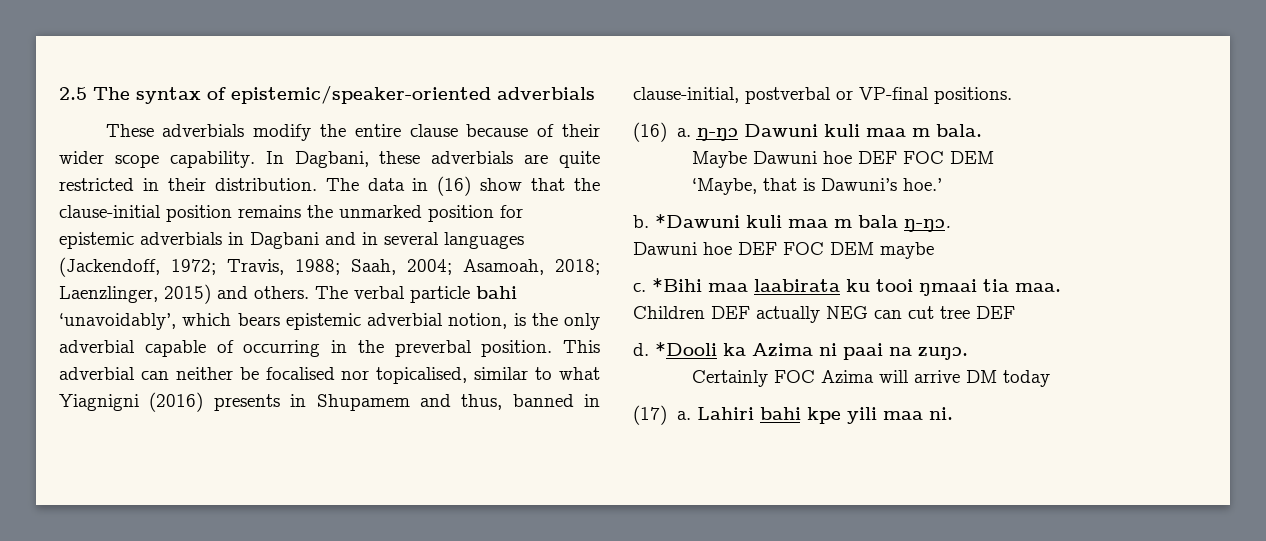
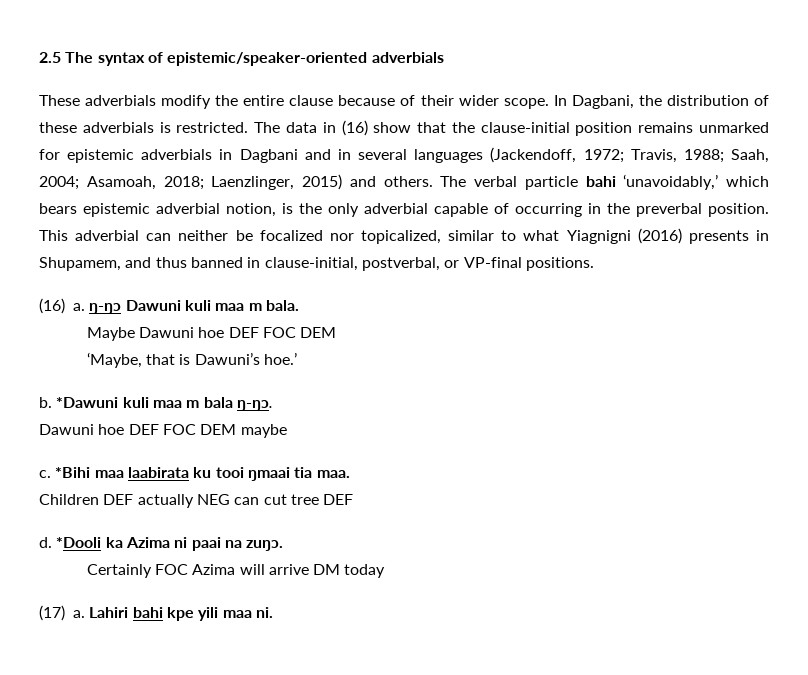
[114,151,600,168] [59,178,317,191] scope capability. In Dagbani, these adverbials are quite restricted in their distribution. -> [503,95,770,109] [39,122,249,133] scope. In Dagbani, the distribution of these adverbials is restricted.
[307,205,494,222] the unmarked position -> [699,122,770,133] unmarked
[59,313,176,330] ‘unavoidably’, -> [623,174,719,190] ‘unavoidably,’
[265,367,468,384] focalised nor topicalised, -> [259,230,441,244] focalized nor topicalized,
[316,394,503,411] Shupamem and thus, -> [39,257,187,271] Shupamem, and thus
[745,87,831,104] postverbal -> [361,257,440,271] postverbal,

